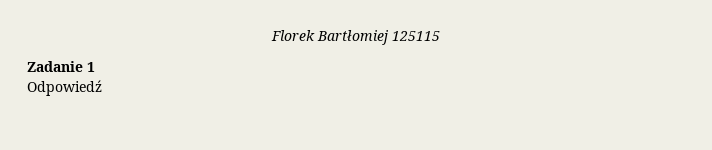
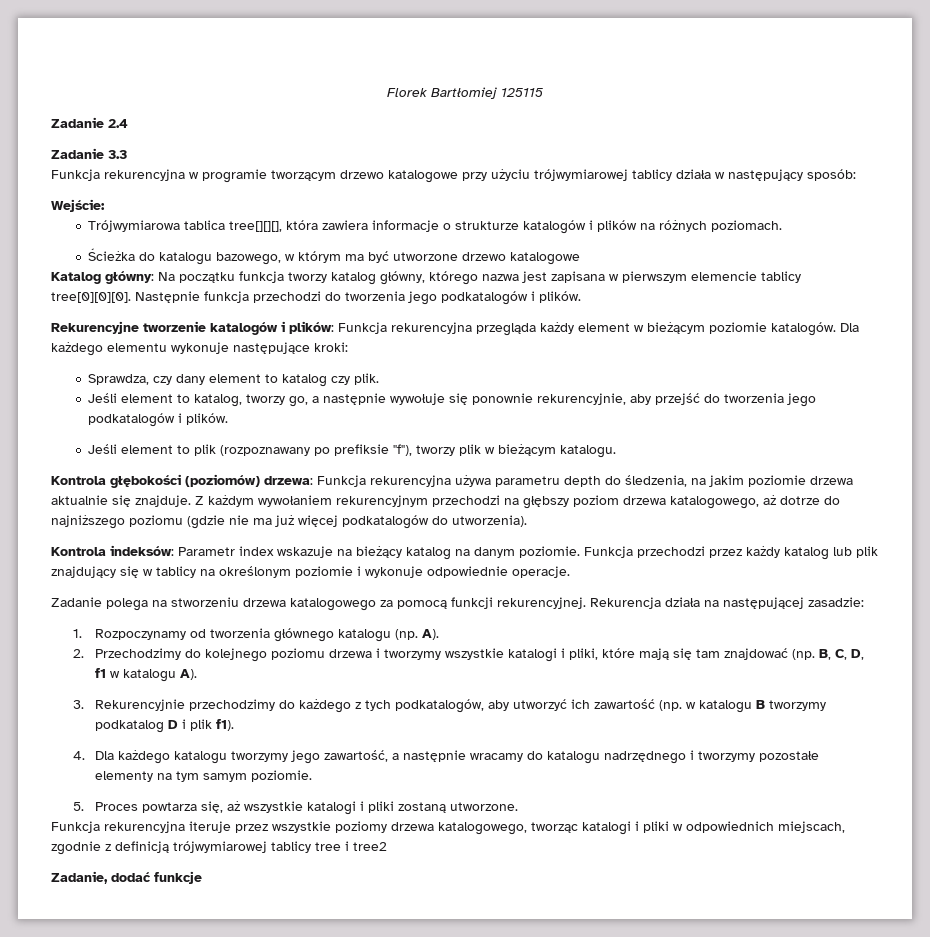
[87,62,95,72] [27,80,102,96] 1 // Odpowiedź -> [108,119,128,128] [51,148,127,159] [51,169,856,183] [51,199,105,212] [88,220,783,234] [88,248,581,265] [51,271,801,285] [51,291,581,305] [51,321,859,336] [51,342,348,356] [88,373,380,387] [88,393,817,407] [88,413,229,427] [88,444,617,458] [51,474,853,488] [51,495,840,509] [51,515,527,529] [51,545,878,560] [51,566,570,578] [51,597,864,611] [73,628,440,642] [73,648,865,662] [95,668,198,682] [73,699,827,713] [95,719,235,733] [73,750,820,764] [95,770,313,782] [73,801,519,815] [51,821,845,835] [51,841,387,855] [51,871,202,884] 2.4 // Zadanie 3.3 // Funkcja rekurencyjna w programie tworzącym drzewo katalogowe przy użyciu trójwymiarowej tablicy działa w następujący sposób: // Wejście: // Trójwymiarowa tablica tree[][][], która zawiera informacje o strukturze katalogów i plików na różnych poziomach. // Ścieżka do katalogu bazowego, w którym ma być utworzone drzewo katalogowe // Katalog główny: Na początku funkcja tworzy katalog główny, którego nazwa jest zapisana w pierwszym elemencie tablicy tree[0][0][0]. Następnie funkcja przechodzi do tworzenia jego podkatalogów i plików. // Rekurencyjne tworzenie katalogów i plików: Funkcja rekurencyjna przegląda każdy element w bieżącym poziomie katalogów. Dla każdego elementu wykonuje następujące kroki: // Sprawdza, czy dany element to katalog czy plik. // Jeśli element to katalog, tworzy go, a następnie wywołuje się ponownie rekurencyjnie, aby przejść do tworzenia jego podkatalogów i plików. // Jeśli element to plik (rozpoznawany po prefiksie "f"), tworzy plik w bieżącym katalogu. // Kontrola głębokości (poziomów) drzewa: Funkcja rekurencyjna używa parametru depth do śledzenia, na jakim poziomie drzewa aktualnie się znajduje. Z każdym wywołaniem rekurencyjnym przechodzi na głębszy poziom drzewa katalogowego, aż dotrze do najniższego poziomu (gdzie nie ma już więcej podkatalogów do utworzenia). // Kontrola indeksów: Parametr index wskazuje na bieżący katalog na danym poziomie. Funkcja przechodzi przez każdy katalog lub plik znajdujący się w tablicy na określonym poziomie i wykonuje odpowiednie operacje. // Zadanie polega na stworzeniu drzewa katalogowego za pomocą funkcji rekurencyjnej. Rekurencja działa na następującej zasadzie: // 1. Rozpoczynamy od tworzenia głównego katalogu (np. A). // 2. Przechodzimy do kolejnego poziomu drzewa i tworzymy wszystkie katalogi i pliki, które mają się tam znajdować (np. B, C, D, f1 w katalogu A). // 3. Rekurencyjnie przechodzimy do każdego z tych podkatalogów, aby utworzyć ich zawartość (np. w katalogu B tworzymy podkatalog D i plik f1). // 4. Dla każdego katalogu tworzymy jego zawartość, a następnie wracamy do katalogu nadrzędnego i tworzymy pozostałe elementy na tym samym poziomie. // 5. Proces powtarza się, aż wszystkie katalogi i pliki zostaną utworzone. // Funkcja rekurencyjna iteruje przez wszystkie poziomy drzewa katalogowego, tworząc katalogi i pliki w odpowiednich miejscach, zgodnie z definicją trójwymiarowej tablicy tree i tree2 // Zadanie, dodać funkcje

